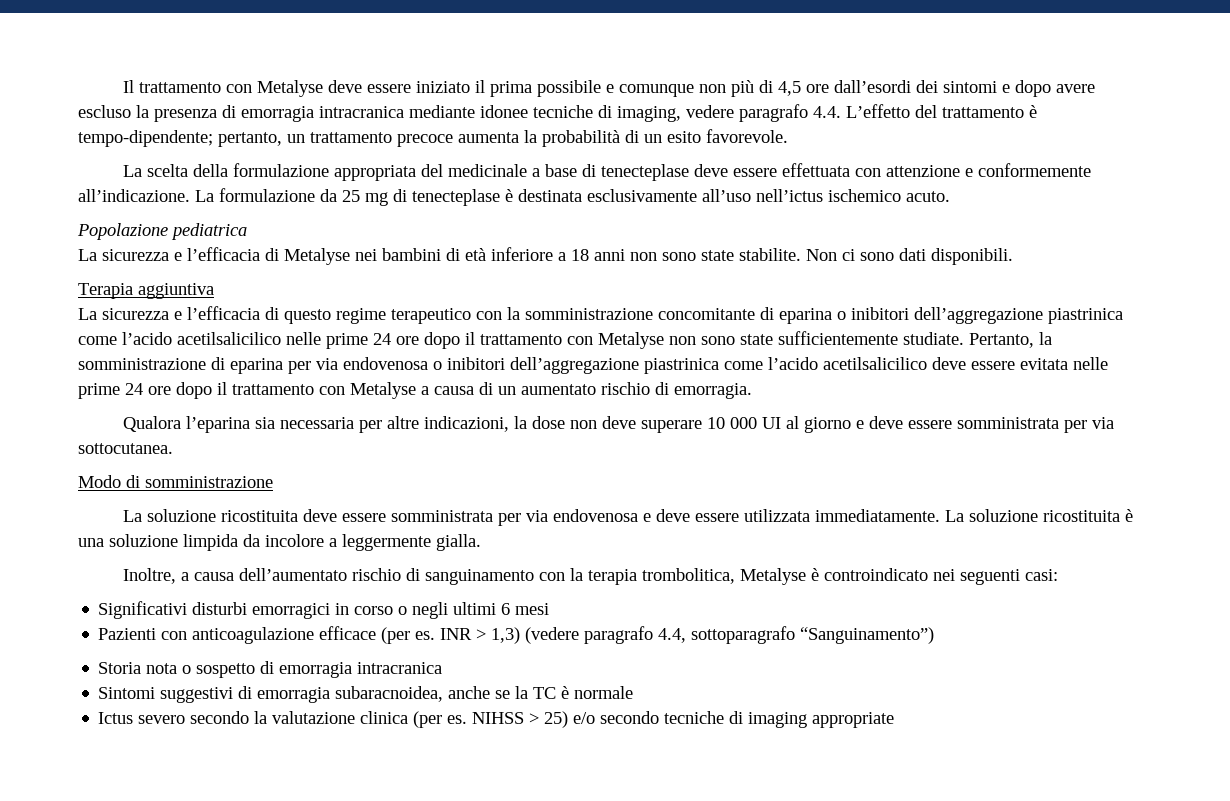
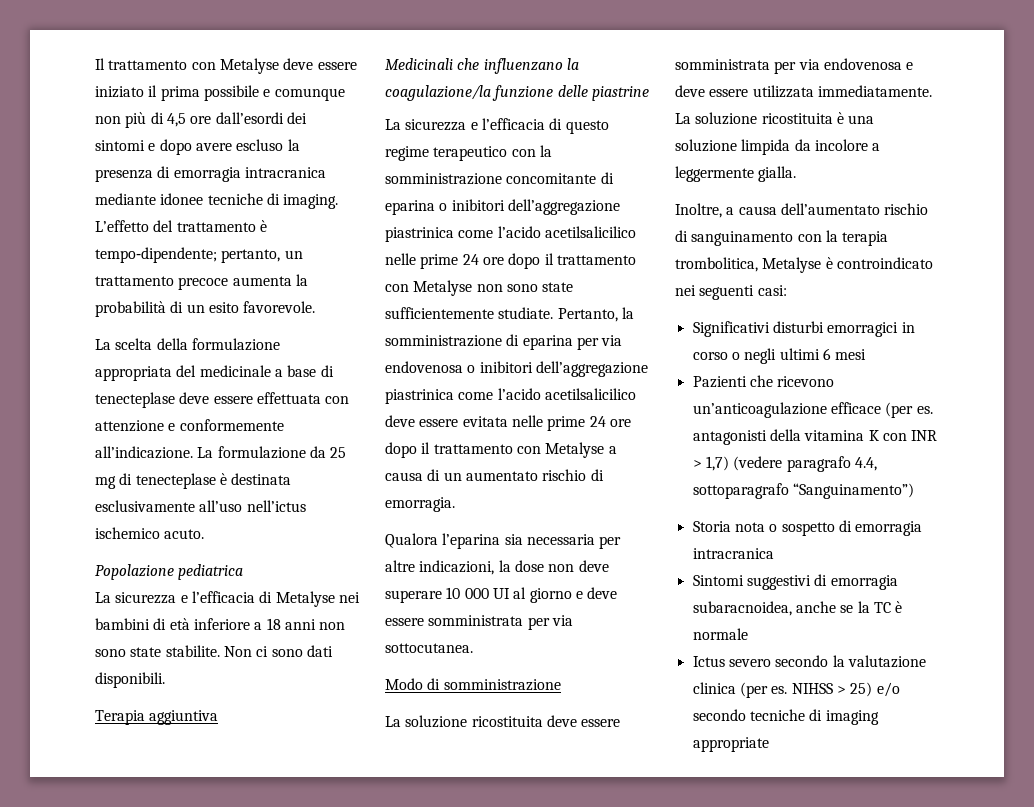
[617,104,841,122] imaging, vedere paragrafo 4.4. -> [283,194,339,209] imaging.
(214, 291) none -> [385,58,579,74] [385,85,649,101] // Medicinali che influenzano la coagulazione/la funzione delle piastrine
[161,626,436,644] con anticoagulazione efficace (per es. -> [749,375,835,387] [692,402,933,418] [692,429,907,445] che ricevono un’anticoagulazione efficace (per es. antagonisti della vitamina K con
[491,627,521,644] 1,3) -> [705,456,729,471] 1,7)

